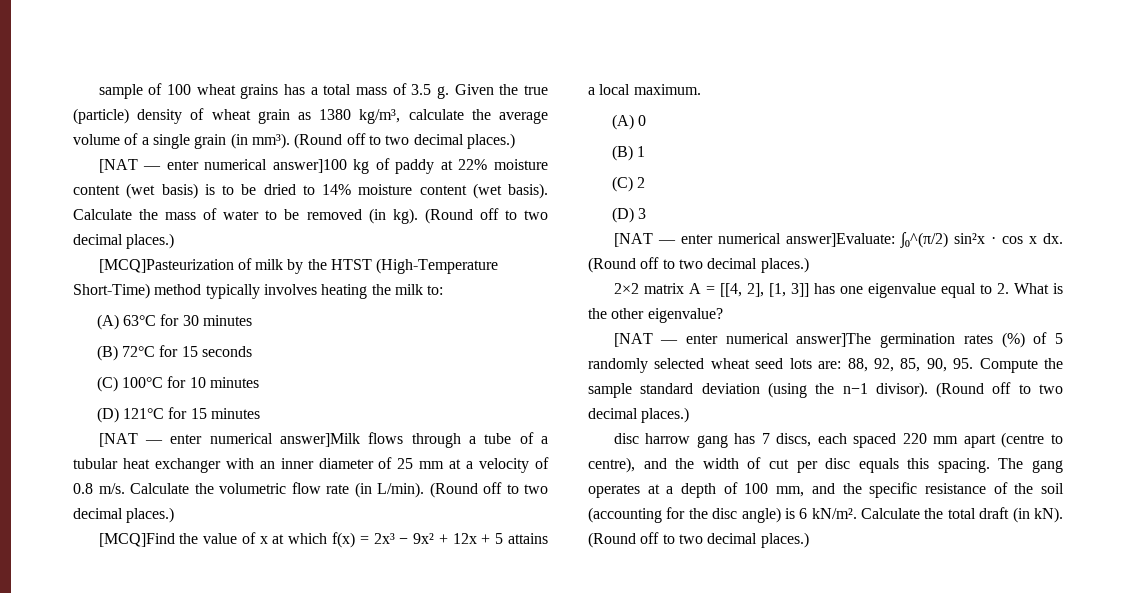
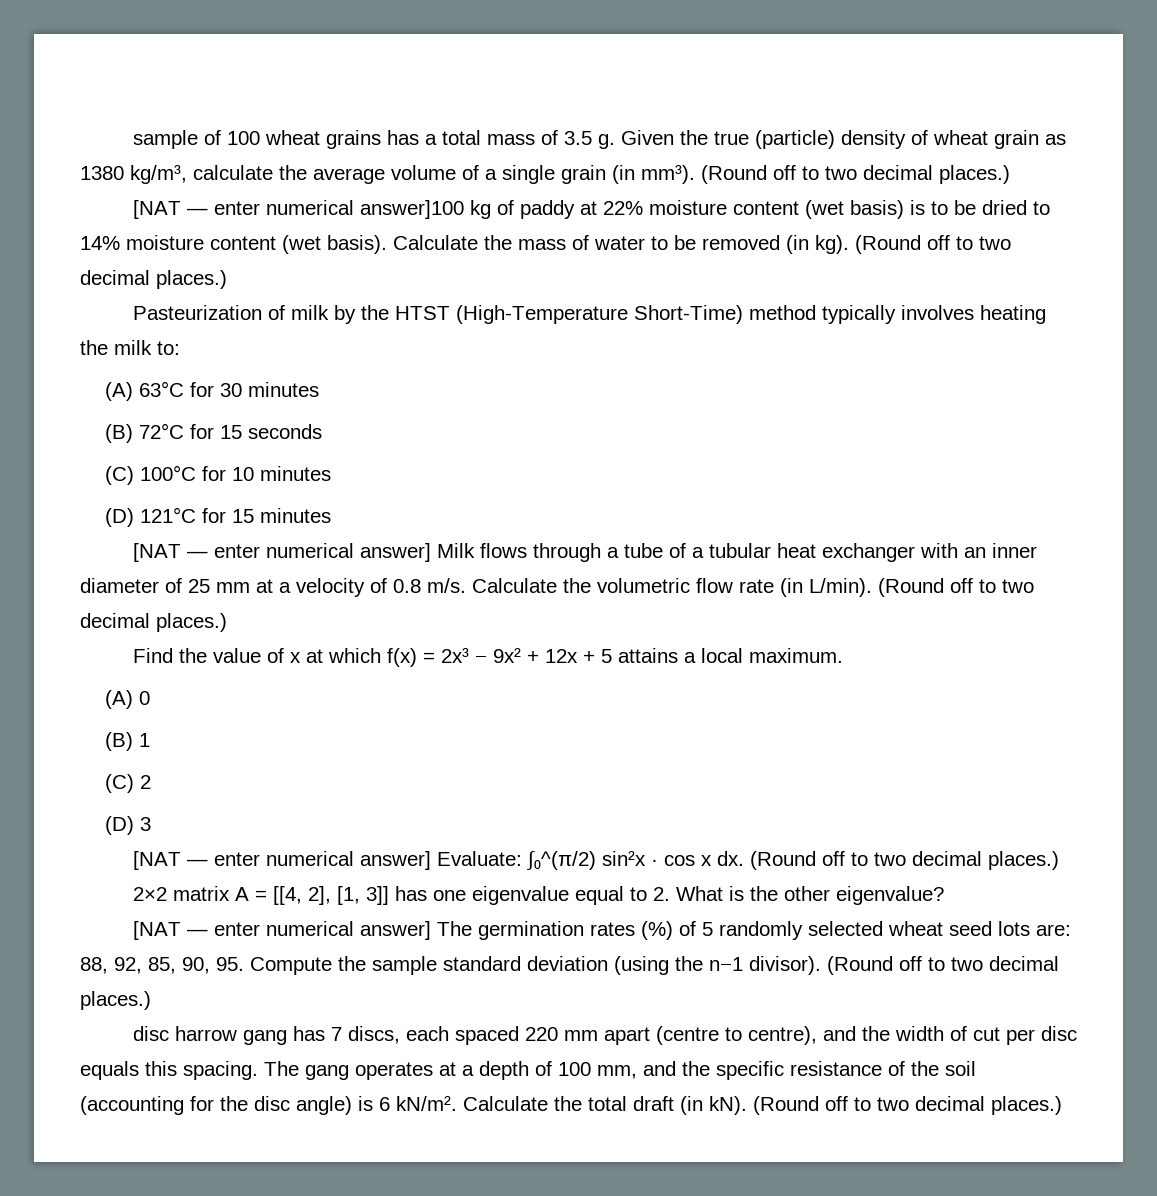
[98,259,234,273] [MCQ]Pasteurization -> [132,305,262,320] Pasteurization
[279,433,360,447] answer]Milk -> [359,543,475,562] answer] Milk
[98,533,175,547] [MCQ]Find -> [132,648,173,663] Find
[785,233,895,247] answer]Evaluate: -> [359,851,522,870] answer] Evaluate:
[796,333,872,347] answer]The -> [359,921,472,940] answer] The

